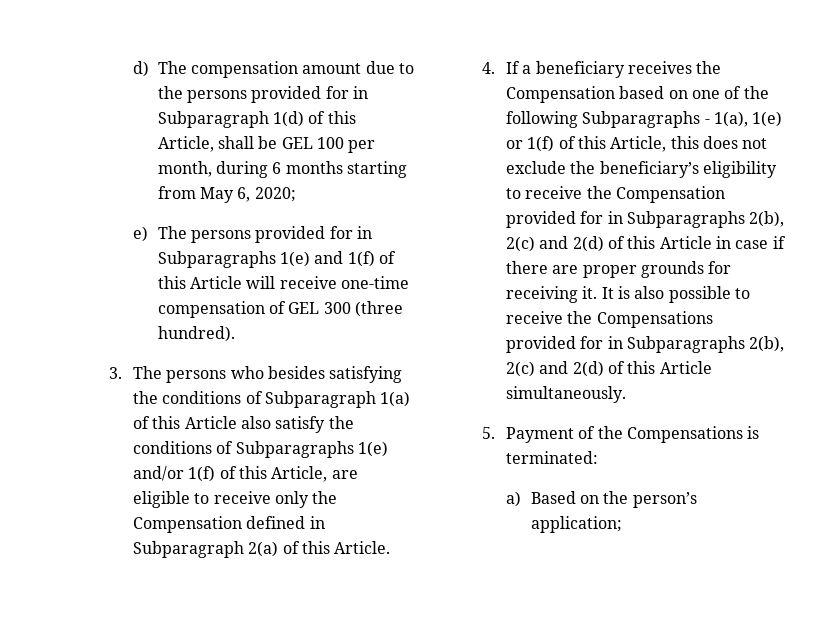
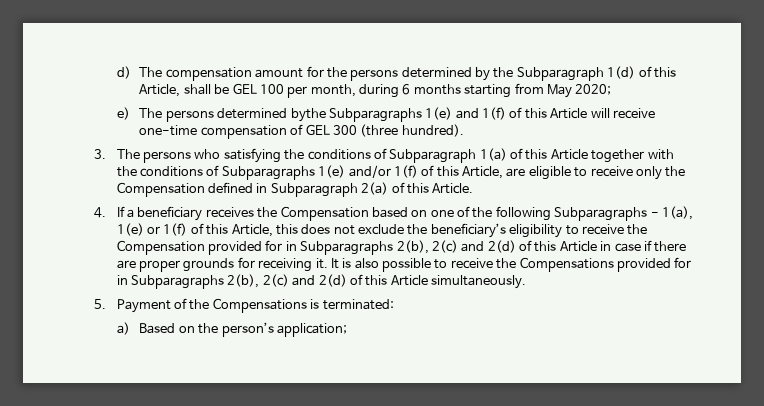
[365,61,414,74] [157,86,368,103] due to the persons provided for in -> [306,66,514,81] for the persons determined by the
[237,187,251,202] 6, -> (572, 91) none
[255,226,372,243] provided for in -> [217,108,326,122] determined bythe
[268,366,326,379] besides -> (221, 154) none
[241,416,326,433] also satisfy -> [591,149,674,163] together with

